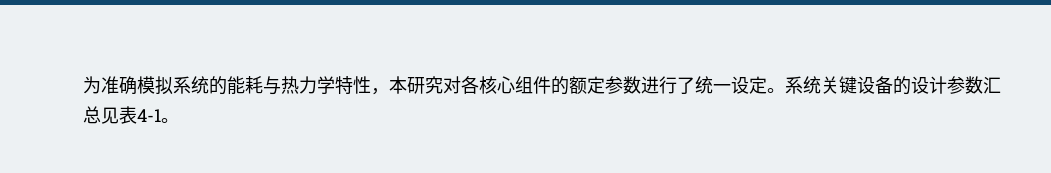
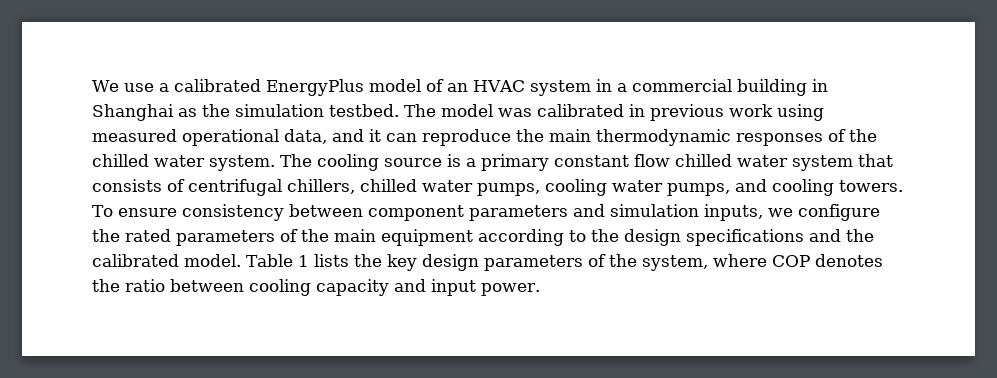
[83,76,1001,95] [83,106,179,124] 为准确模拟系统的能耗与热力学特性，本研究对各核心组件的额定参数进行了统一设定。系统关键设备的设计参数汇总见表4-1。 -> [92,79,828,96] [92,104,824,121] [92,129,877,146] [92,154,893,171] [92,179,903,196] [92,204,880,221] [92,229,874,246] [92,254,883,271] [92,279,540,296] We use a calibrated EnergyPlus model of an HVAC system in a commercial building in Shanghai as the simulation testbed. The model was calibrated in previous work using measured operational data, and it can reproduce the main thermodynamic responses of the chilled water system. The cooling source is a primary constant flow chilled water system that consists of centrifugal chillers, chilled water pumps, cooling water pumps, and cooling towers. To ensure consistency between component parameters and simulation inputs, we configure the rated parameters of the main equipment according to the design specifications and the calibrated model. Table 1 lists the key design parameters of the system, where COP denotes the ratio between cooling capacity and input power.

